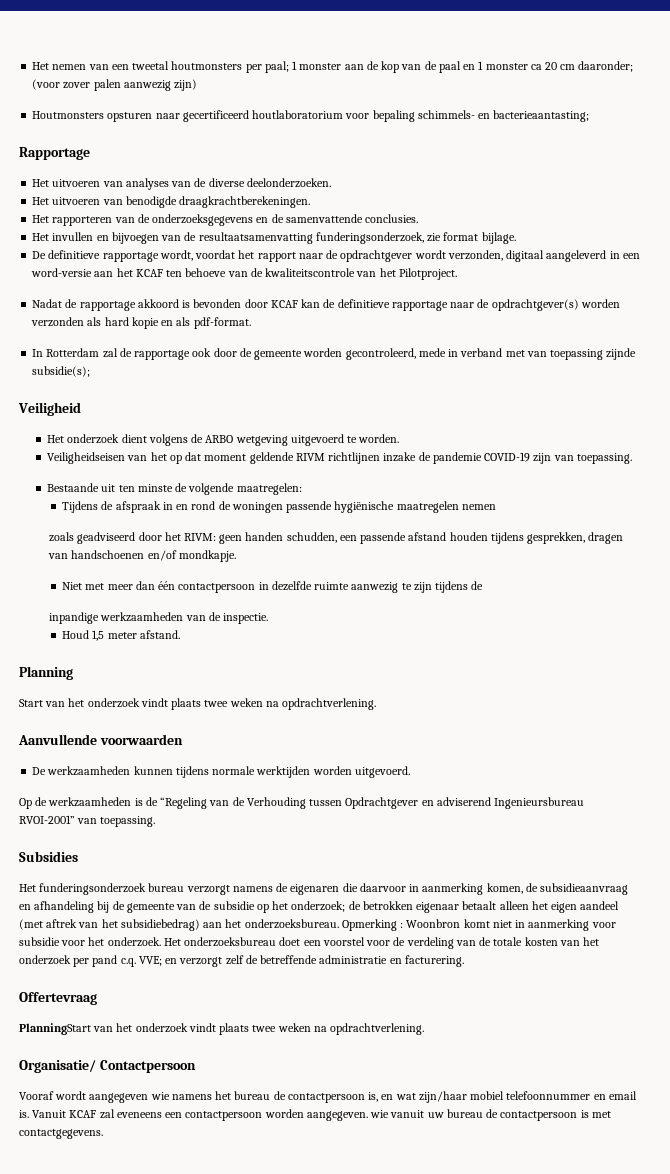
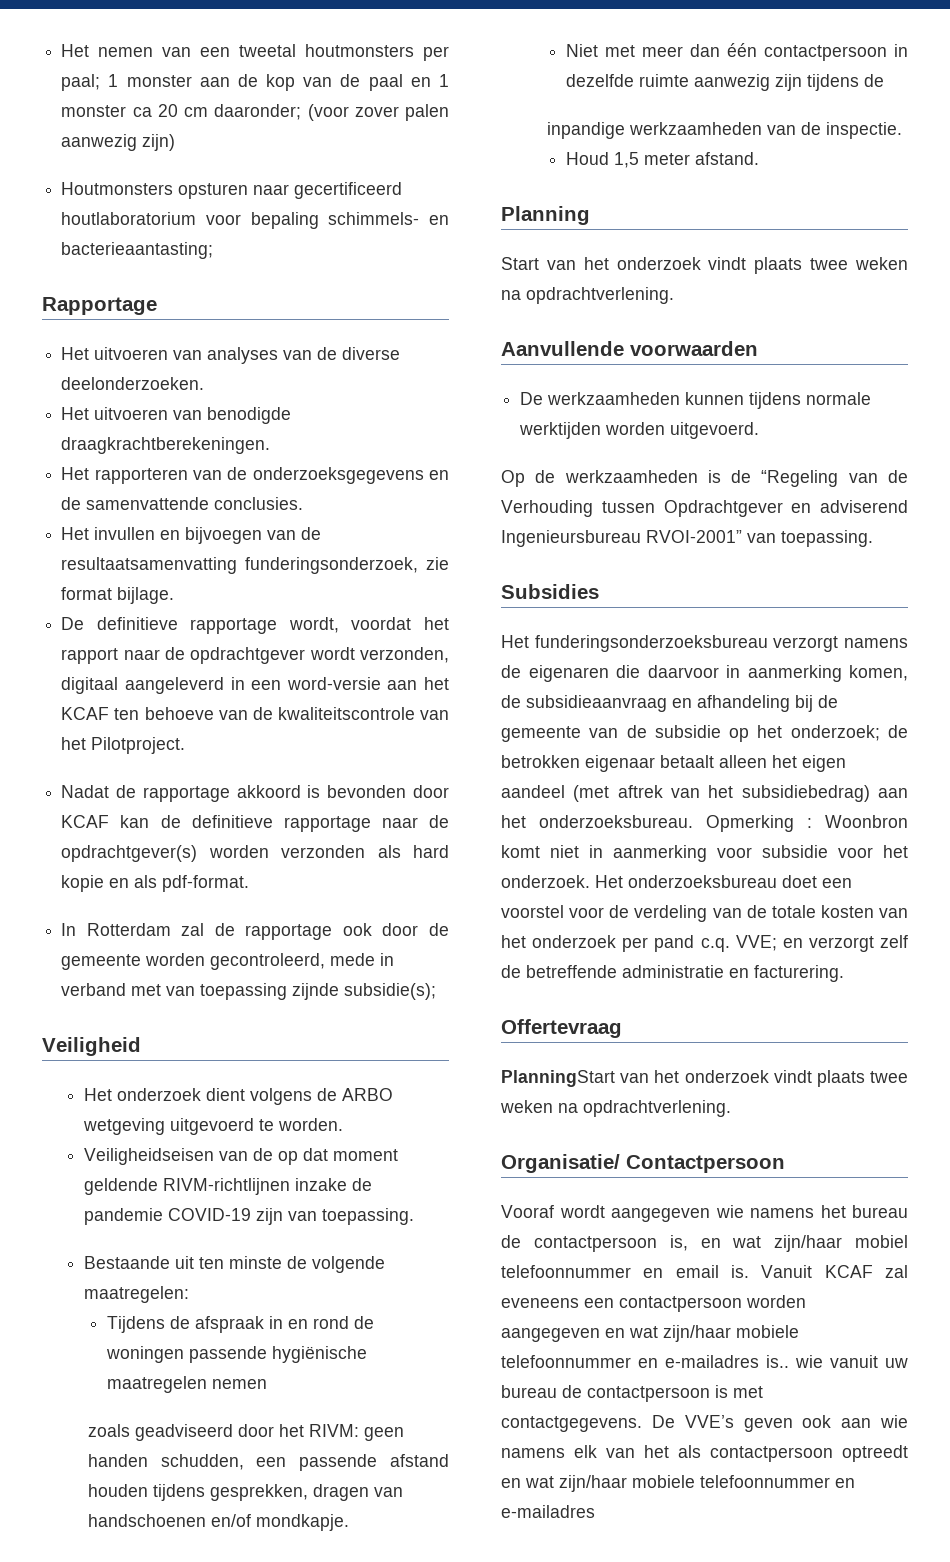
[150,452,167,461] het -> [253,1148,274,1161] de
[295,452,381,464] RIVM richtlijnen -> [163,1178,291,1195] RIVM-richtlijnen
[401,583,412,590] te -> (770, 82) none
[39,883,185,895] funderingsonderzoek bureau -> [534,635,768,652] funderingsonderzoeksbureau
[306,1111,368,1121] aangegeven. -> [501,1325,799,1342] [501,1355,789,1368] aangegeven en wat zijn/haar mobiele telefoonnummer en e-mailadres is..
(103, 1134) none -> [651,1415,908,1432] [501,1445,908,1462] [501,1475,855,1492] [501,1505,595,1518] De VVE’s geven ook aan wie namens elk van het als contactpersoon optreedt en wat zijn/haar mobiele telefoonnummer en e-mailadres

